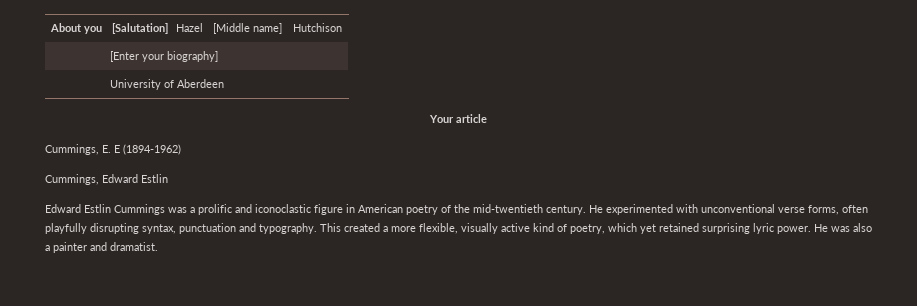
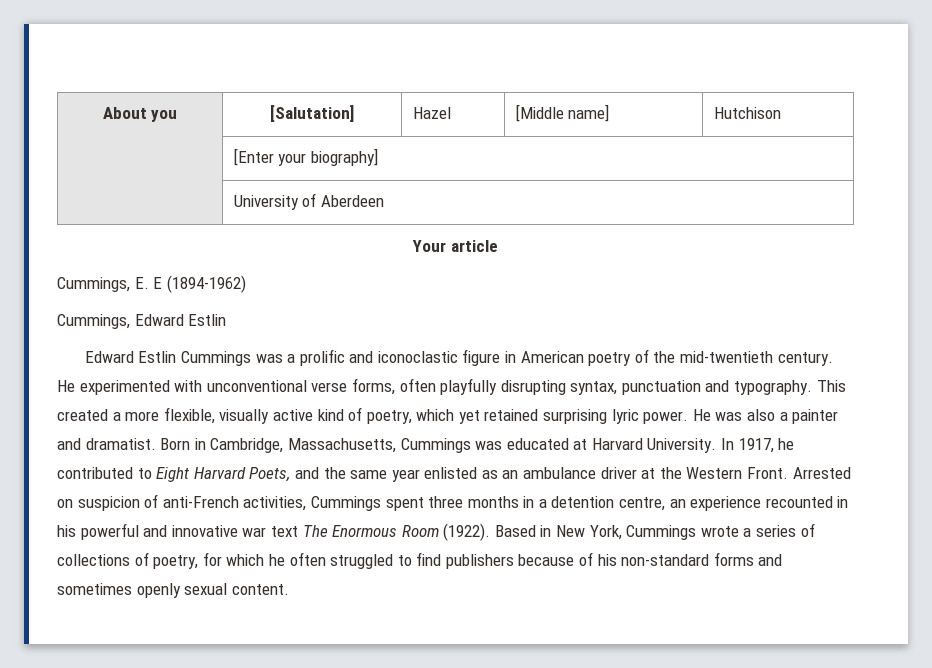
(158, 246) none -> [160,438,795,453] [57,467,851,482] [57,494,849,511] [57,523,815,541] [57,552,783,569] [57,583,289,598] Born in Cambridge, Massachusetts, Cummings was educated at Harvard University. In 1917, he contributed to Eight Harvard Poets, and the same year enlisted as an ambulance driver at the Western Front. Arrested on suspicion of anti-French activities, Cummings spent three months in a detention centre, an experience recounted in his powerful and innovative war text The Enormous Room (1922). Based in New York, Cummings wrote a series of collections of poetry, for which he often struggled to find publishers because of his non-standard forms and sometimes openly sexual content.

